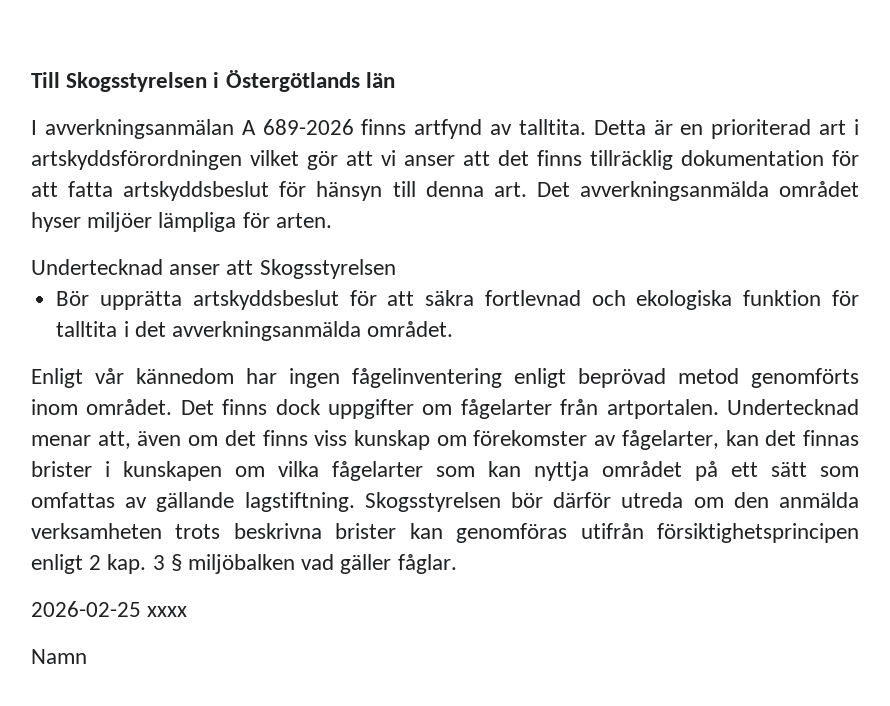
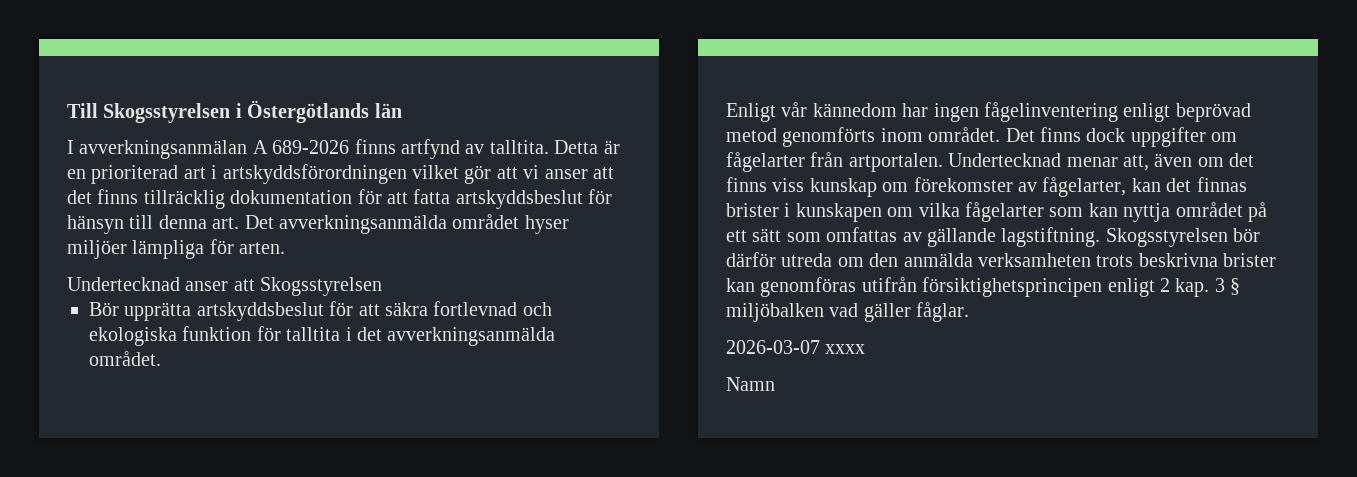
[31,601,141,617] 2026-02-25 -> [726,340,820,354] 2026-03-07

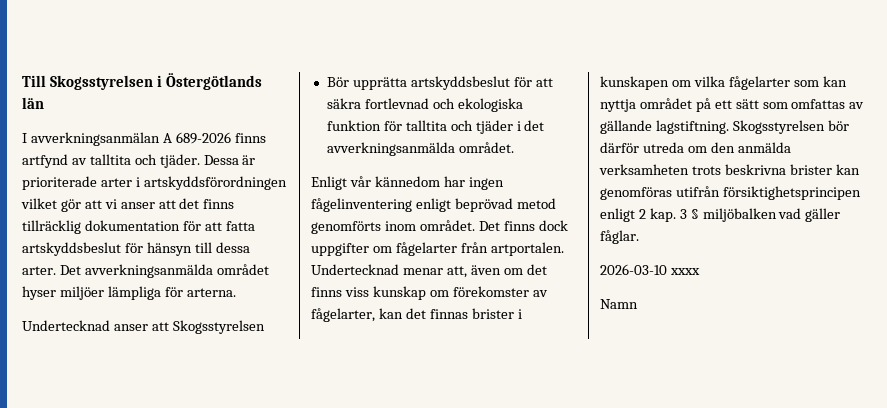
[489,140,620,154] [67,165,206,184] talltita. Detta är en prioriterad art -> [89,154,256,168] [22,176,132,190] talltita och tjäder. Dessa är prioriterade arter
[158,215,240,229] denna art. -> [215,242,250,253] [22,266,56,275] dessa arter.
[239,242,286,254] arten. -> [186,288,236,297] arterna.
(341, 334) none -> [450,120,513,134] och tjäder
[726,340,820,354] 2026-03-07 -> [600,264,667,275] 2026-03-10

